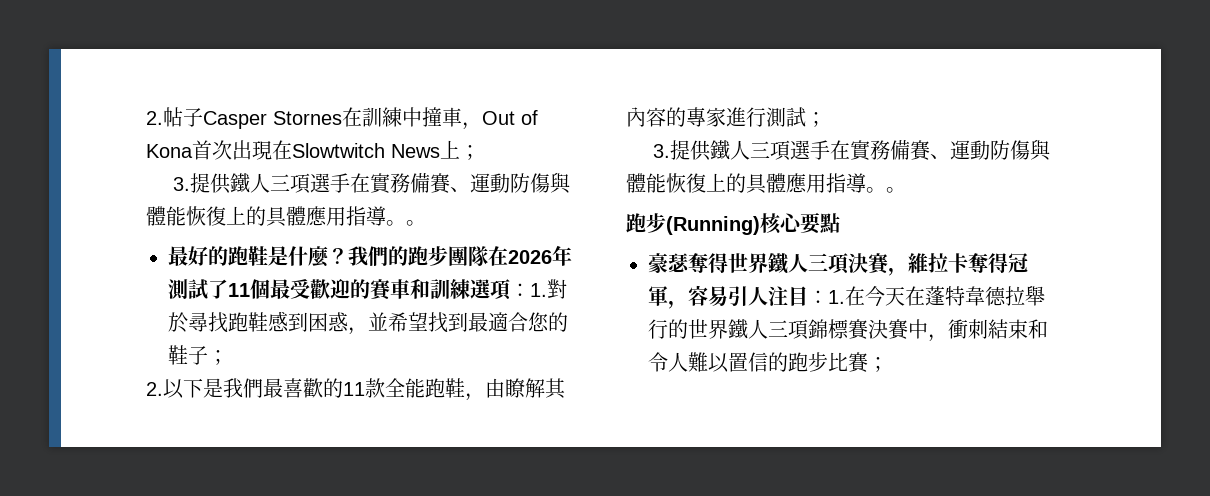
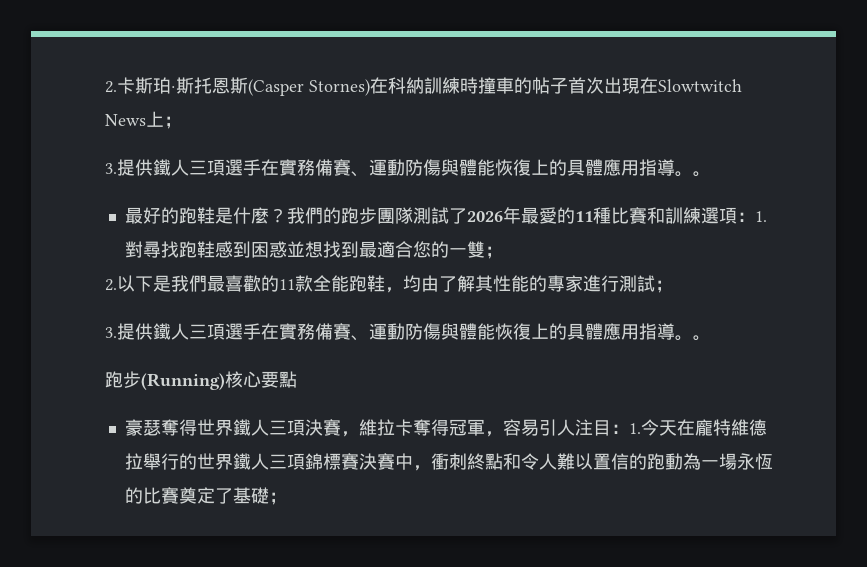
[146,107,538,130] [146,144,193,158] 2.帖子Casper Stornes在訓練中撞車，Out of Kona -> [105,77,568,96] 2.卡斯珀·斯托恩斯(Casper Stornes)在科納訓練時撞車的帖子
[488,245,572,266] [168,279,410,300] 在2026年測試了11個最受歡迎的賽車 -> [412,207,647,224] 測試了2026年最愛的11種比賽
[168,312,188,333] 於 -> (143, 249) none
[348,312,428,335] ，並希望 -> [286,241,323,258] 並想
[168,345,208,365] 鞋子 -> [448,241,485,258] 一雙
[485,378,566,399] [626,107,666,127] 由瞭解其內容 -> [403,275,529,292] 均由了解其性能
[845,286,985,307] 在今天在蓬特韋 -> [640,419,749,436] 今天在龐特維
[988,319,1028,339] 結束 -> [466,453,503,470] 終點
[808,352,869,373] 步比賽 -> [664,453,773,470] [124,487,269,504] 動為一場永恆的比賽奠定了基礎

